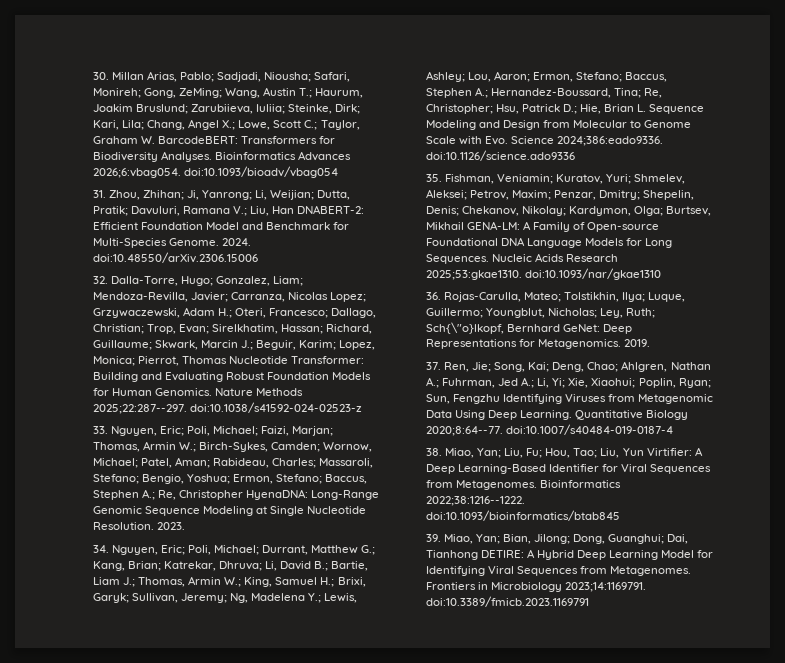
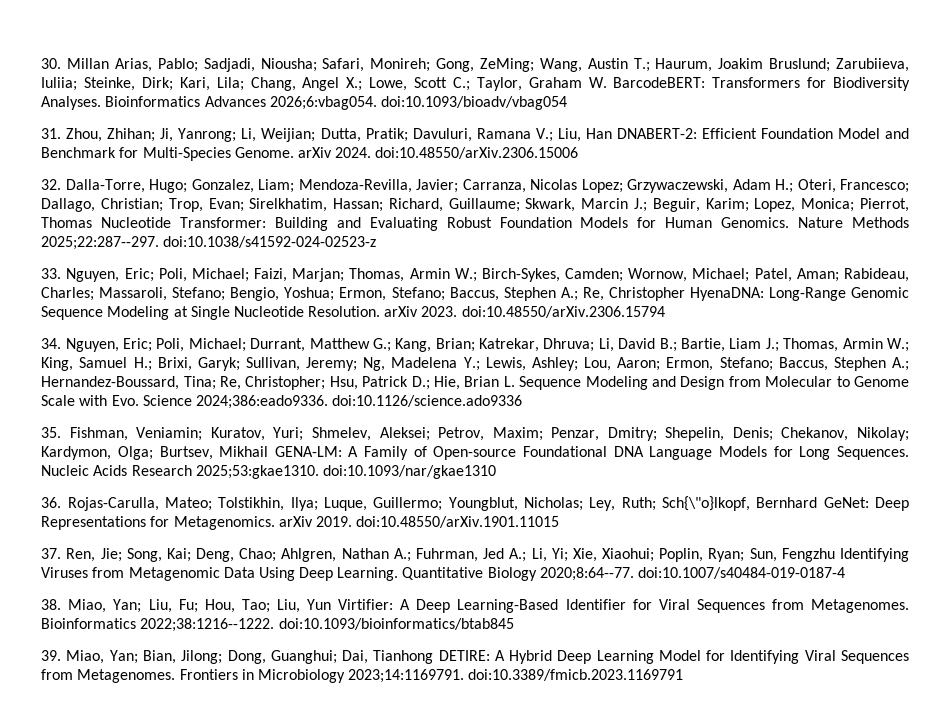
(219, 242) none -> [297,147,332,158] arXiv
(154, 526) none -> [384,306,419,317] arXiv
(185, 526) none -> [461,306,665,318] doi:10.48550/arXiv.2306.15794
(621, 344) none -> [278,516,313,527] arXiv
(650, 343) none -> [356,516,560,528] doi:10.48550/arXiv.1901.11015

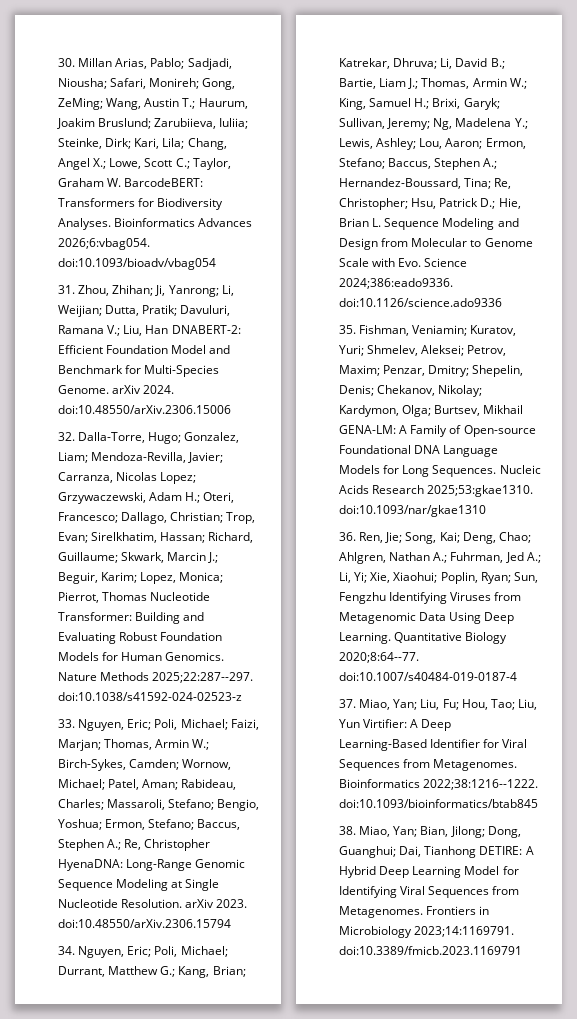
[67,496,909,511] [41,516,560,530] [41,548,62,559] Rojas-Carulla, Mateo; Tolstikhin, Ilya; Luque, Guillermo; Youngblut, Nicholas; Ley, Ruth; Sch{\"o}lkopf, Bernhard GeNet: Deep Representations for Metagenomics. arXiv 2019. doi:10.48550/arXiv.1901.11015 // 37. -> (357, 536) none
[41,599,62,610] 38. -> [339,699,357,708] 37.
[41,650,62,661] 39. -> [339,826,357,835] 38.

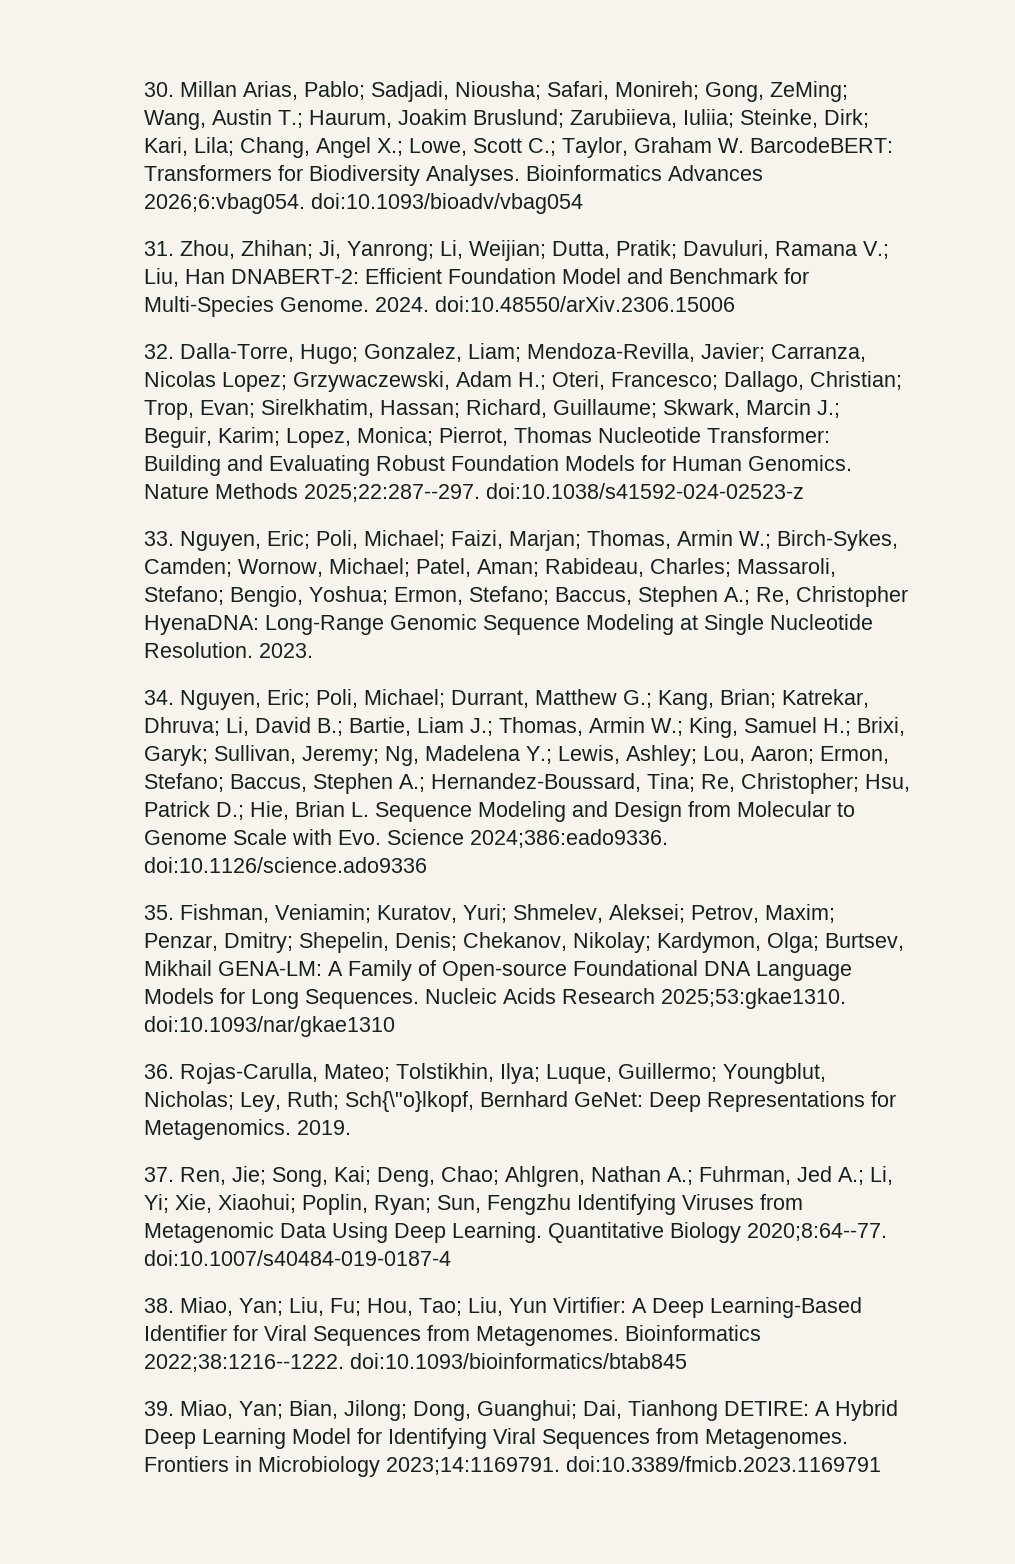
[112,385,142,394] arXiv -> (369, 304) none
[185,899,215,908] arXiv -> (253, 650) none
[58,919,232,928] doi:10.48550/arXiv.2306.15794 -> (313, 650) none
(357, 536) none -> [179,1063,826,1084] [143,1091,896,1112] [143,1119,351,1140] [143,1167,174,1182] Rojas-Carulla, Mateo; Tolstikhin, Ilya; Luque, Guillermo; Youngblut, Nicholas; Ley, Ruth; Sch{\"o}lkopf, Bernhard GeNet: Deep Representations for Metagenomics. 2019. // 37.
[339,699,357,708] 37. -> [143,1298,174,1313] 38.
[339,826,357,835] 38. -> [143,1401,174,1416] 39.

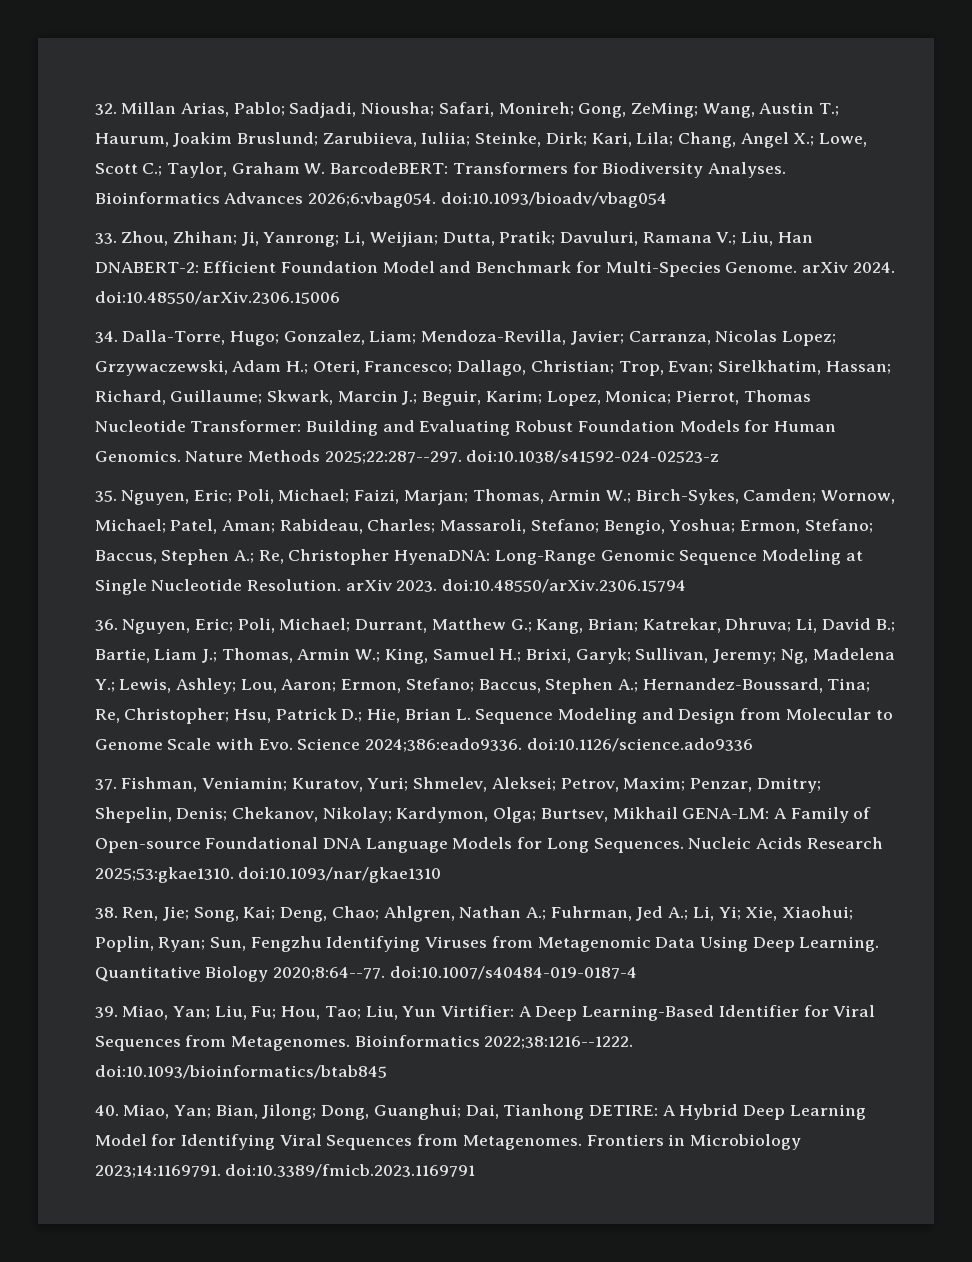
[143,82,174,97] 30. -> [94,103,117,115] 32.
[143,241,174,256] 31. -> [94,233,117,244] 33.
(369, 304) none -> [802,261,849,273] arXiv
[143,344,174,359] 32. -> [94,331,118,343] 34.
[143,531,174,546] 33. -> [94,490,117,502] 35.
(253, 650) none -> [345,579,392,591] arXiv
[143,690,174,705] // 34. -> [442,579,687,593] [94,619,118,631] doi:10.48550/arXiv.2306.15794 // 36.
[143,905,174,920] 35. -> [94,779,117,790] 37.
[143,1063,826,1084] [143,1091,896,1112] [143,1119,351,1140] [143,1167,174,1182] 36. Rojas-Carulla, Mateo; Tolstikhin, Ilya; Luque, Guillermo; Youngblut, Nicholas; Ley, Ruth; Sch{\"o}lkopf, Bernhard GeNet: Deep Representations for Metagenomics. 2019. // 37. -> [94,907,118,919] 38.
[143,1298,174,1313] 38. -> [94,1006,118,1018] 39.
[143,1401,174,1416] 39. -> [94,1105,119,1116] 40.

